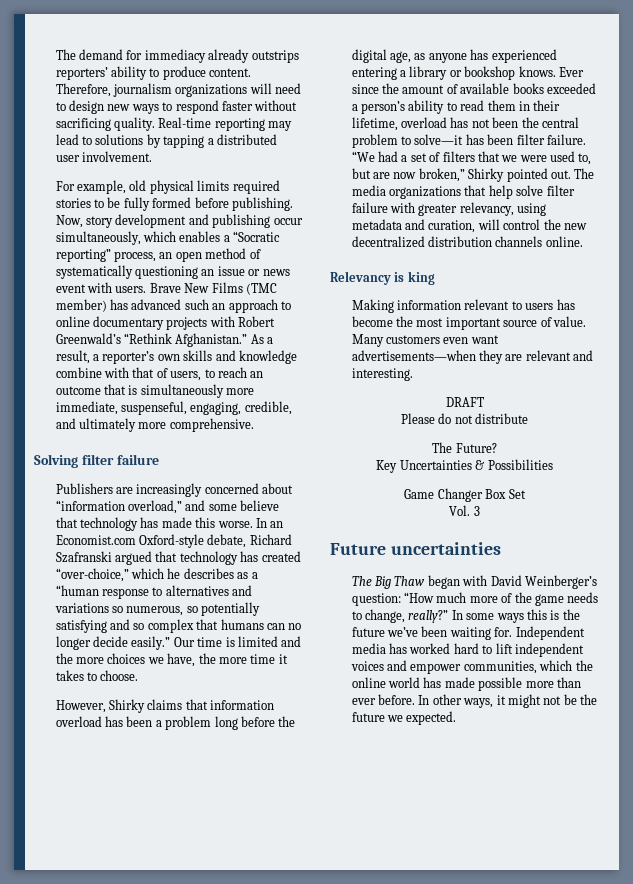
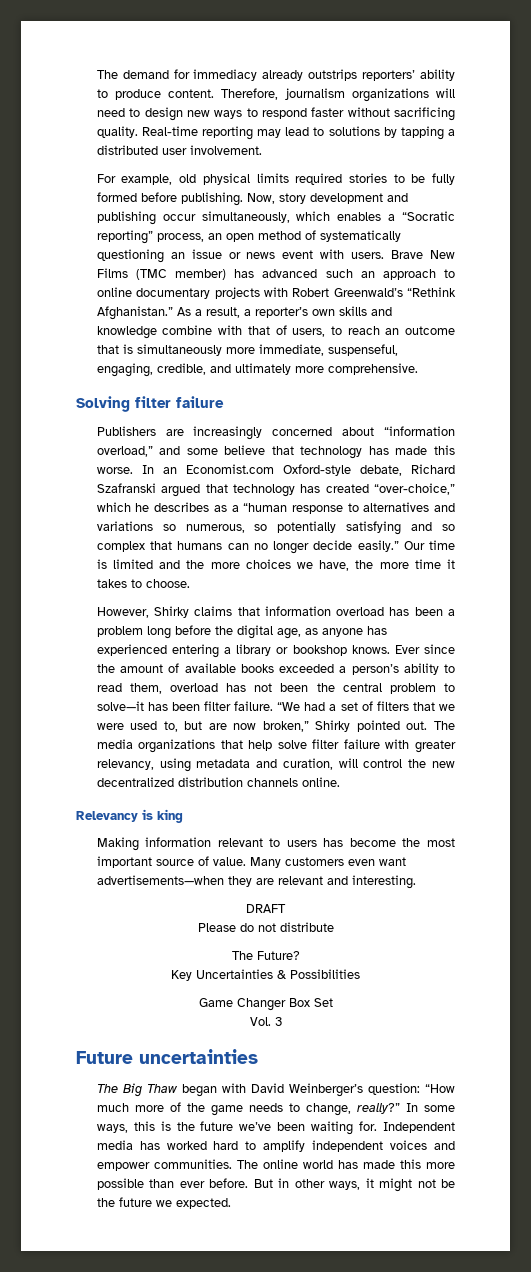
[487,100,561,111] [351,117,398,131] them in their lifetime, -> [129,683,162,694] them,
[496,613,524,623] ways -> [96,1124,128,1133] ways,
[495,643,513,654] lift -> [263,1140,306,1152] amplify
[463,660,593,674] communities, which the -> [153,1159,258,1169] communities. The
[478,677,554,691] possible more -> [399,1159,456,1169] [96,1178,144,1190] this more possible
[418,695,430,705] In -> [253,1178,290,1188] But in

